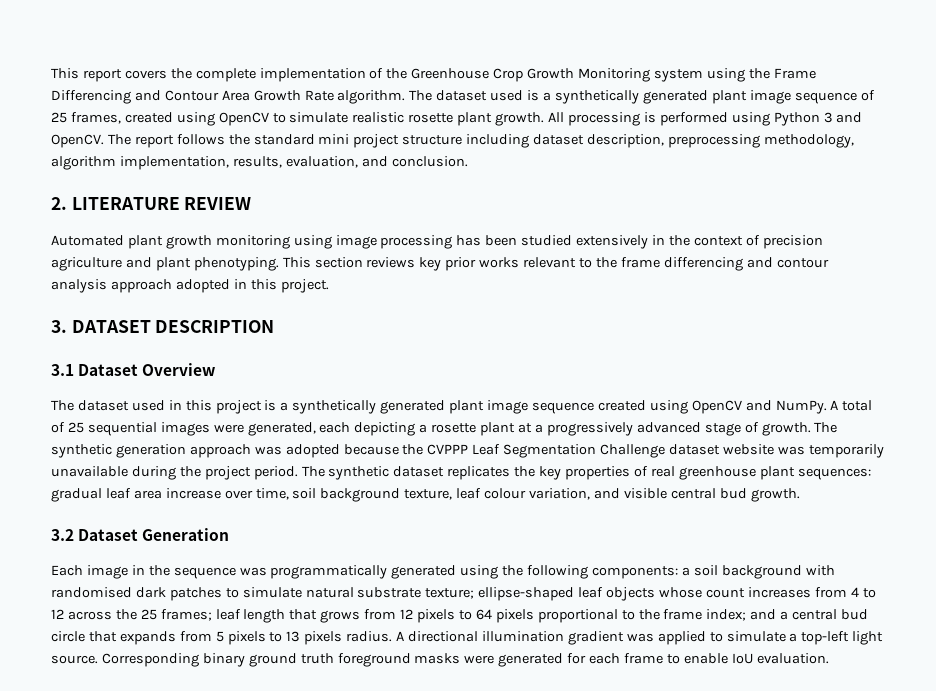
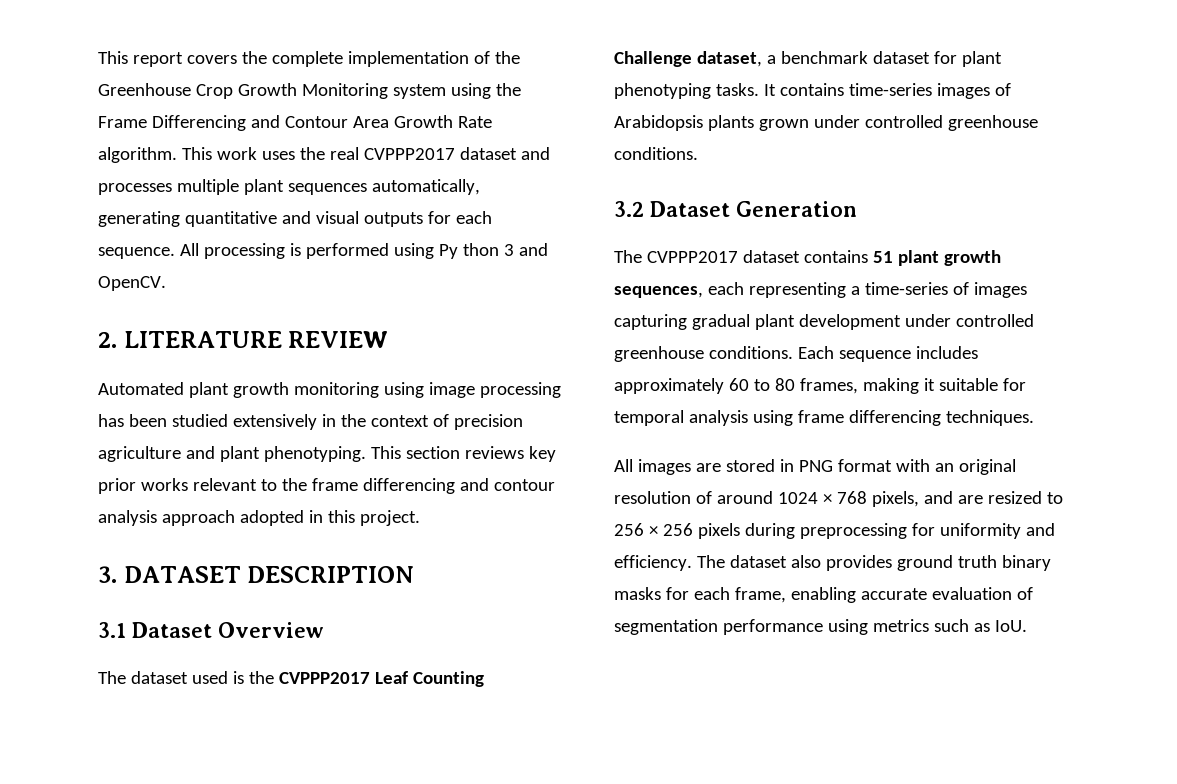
[409,90,875,104] [51,112,545,126] The dataset used is a synthetically generated plant image sequence of 25 frames, created using OpenCV to simulate realistic rosette plant growth. -> [181,147,550,160] [98,179,480,195] [98,211,492,227] [98,247,175,259] This work uses the real CVPPP2017 dataset and processes multiple plant sequences automatically, generating quantitative and visual outputs for each sequence.
[773,112,820,126] Python -> [438,243,499,259] Py thon
[107,134,854,148] [51,156,468,170] The report follows the standard mini project structure including dataset description, preprocessing methodology, algorithm implementation, results, evaluation, and conclusion. -> (166, 283) none
[168,400,873,414] [51,422,838,436] [51,444,884,458] [51,466,871,480] [51,488,800,502] [51,528,230,541] [51,565,835,579] [51,587,876,601] [51,609,869,623] [51,631,884,645] [51,653,829,667] in this project is a synthetically generated plant image sequence created using OpenCV and NumPy. A total of 25 sequential images were generated, each depicting a rosette plant at a progressively advanced stage of growth. The synthetic generation approach was adopted because the CVPPP Leaf Segmentation Challenge dataset website was temporarily unavailable during the project period. The synthetic dataset replicates the key properties of real greenhouse plant sequences: gradual leaf area increase over time, soil background texture, leaf colour variation, and visible central bud growth. // 3.2 Dataset Generation // Each image in the sequence was programmatically generated using the following components: a soil background with randomised dark patches to simulate natural substrate texture; ellipse-shaped leaf objects whose count increases from 4 to 12 across the 25 frames; leaf length that grows from 12 pixels to 64 pixels proportional to the frame index; and a central bud circle that expands from 5 pixels to 13 pixels radius. A directional illumination gradient was applied to simulate a top-left light source. Corresponding binary ground truth foreground masks were generated for each frame to enable IoU evaluation. -> [232,671,484,687] [614,51,1002,67] [614,83,1011,99] [614,115,1038,131] [614,147,698,160] [614,201,857,217] [614,250,1001,266] [614,282,1027,298] [614,314,1034,330] [614,346,978,362] [614,378,1026,394] [614,410,1034,426] [614,459,1016,475] [614,491,1063,507] [614,523,1055,539] [614,555,1051,571] [614,587,1033,603] [614,619,1027,635] is the CVPPP2017 Leaf Counting Challenge dataset, a benchmark dataset for plant phenotyping tasks. It contains time-series images of Arabidopsis plants grown under controlled greenhouse conditions. // 3.2 Dataset Generation // The CVPPP2017 dataset contains 51 plant growth sequences, each representing a time-series of images capturing gradual plant development under controlled greenhouse conditions. Each sequence includes approximately 60 to 80 frames, making it suitable for temporal analysis using frame differencing techniques. // All images are stored in PNG format with an original resolution of around 1024 × 768 pixels, and are resized to 256 × 256 pixels during preprocessing for uniformity and efficiency. The dataset also provides ground truth binary masks for each frame, enabling accurate evaluation of segmentation performance using metrics such as IoU.

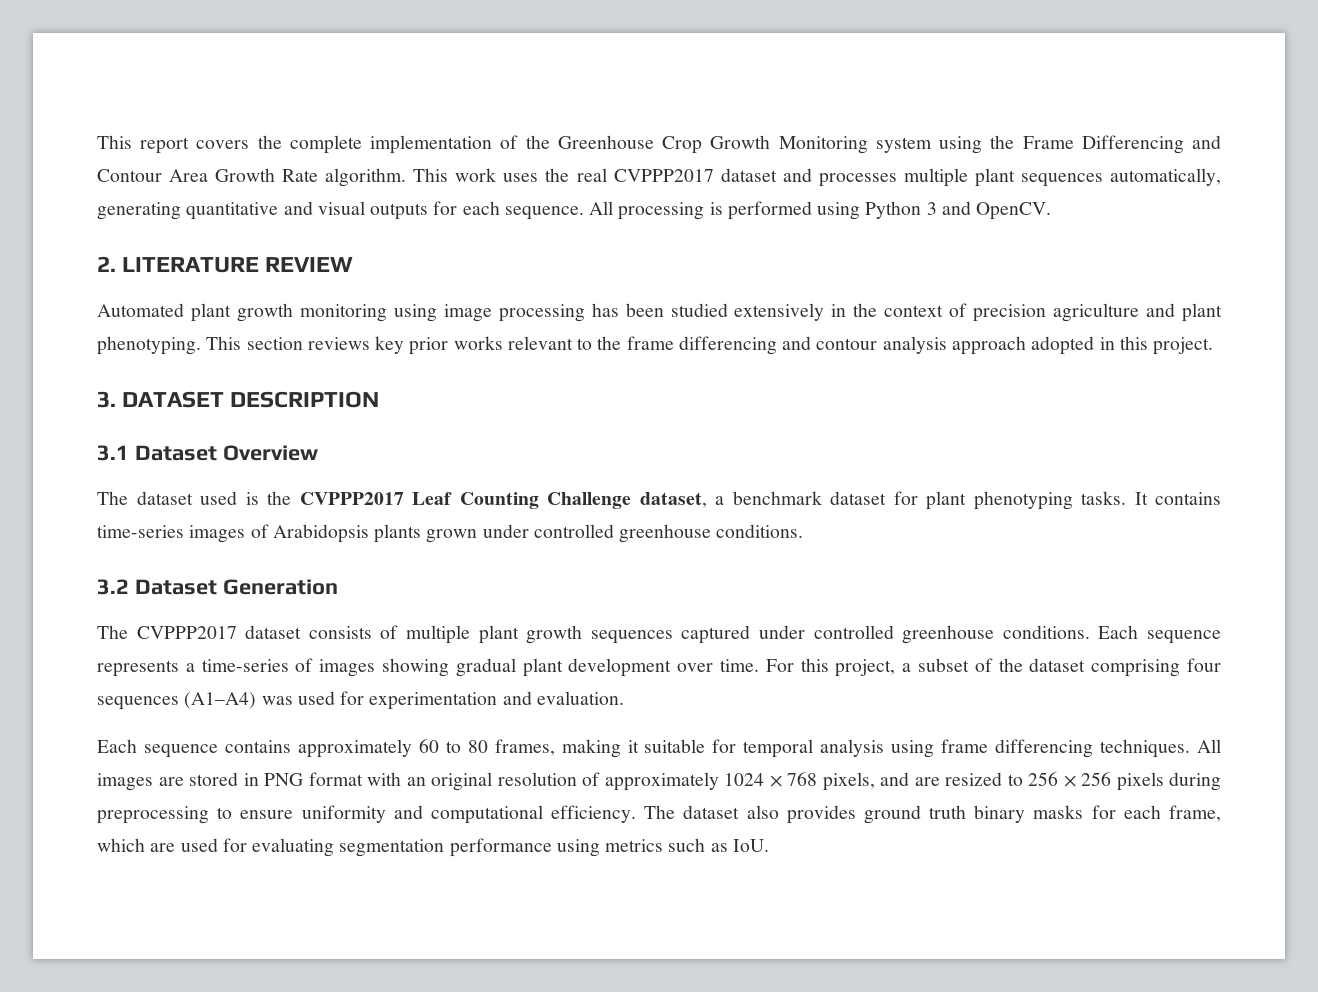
[438,243,499,259] Py thon -> [865,201,922,219] Python
[803,250,1001,266] [614,282,1027,298] [614,314,901,330] contains 51 plant growth sequences, each representing a time-series of images capturing gradual plant development -> [308,625,751,644] consists of multiple plant growth sequences captured
[915,346,978,359] includes -> [97,658,1221,677] [97,691,624,710] [97,739,291,758] represents a time-series of images showing gradual plant development over time. For this project, a subset of the dataset comprising four sequences (A1–A4) was used for experimentation and evaluation. // Each sequence contains
(1034, 418) // -> (1191, 748) none
[716,491,773,504] around -> [604,772,719,791] approximately
[911,523,935,536] for -> [217,807,294,819] to ensure
(1055, 529) none -> [430,805,543,824] computational
[790,587,1033,603] enabling accurate evaluation of -> [97,838,335,857] which are used for evaluating

